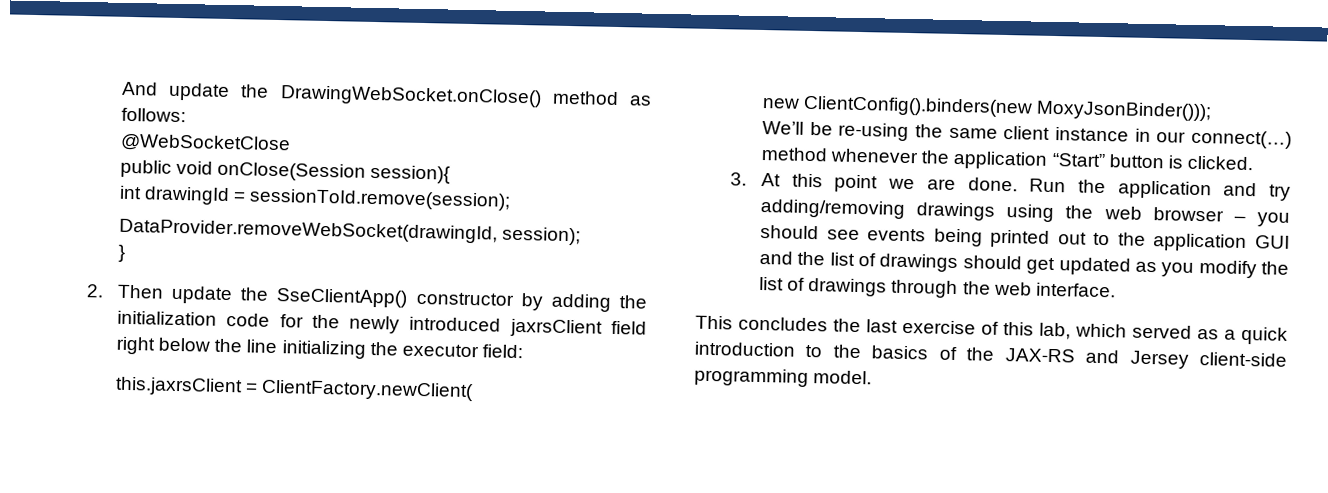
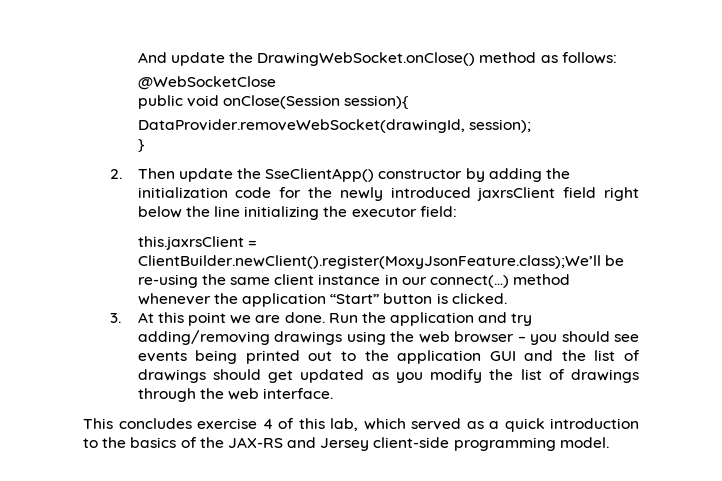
[119,185,512,211] // int drawingId = sessionToId.remove(session); -> (409, 102) none
[261,379,475,402] [762,95,1213,122] [762,121,805,135] ClientFactory.newClient( // new ClientConfig().binders(new MoxyJsonBinder())); // We’ll -> [137,255,601,269] ClientBuilder.newClient().register(MoxyJsonFeature.class);We’ll
[833,318,976,335] the last exercise -> [197,418,273,429] exercise 4

